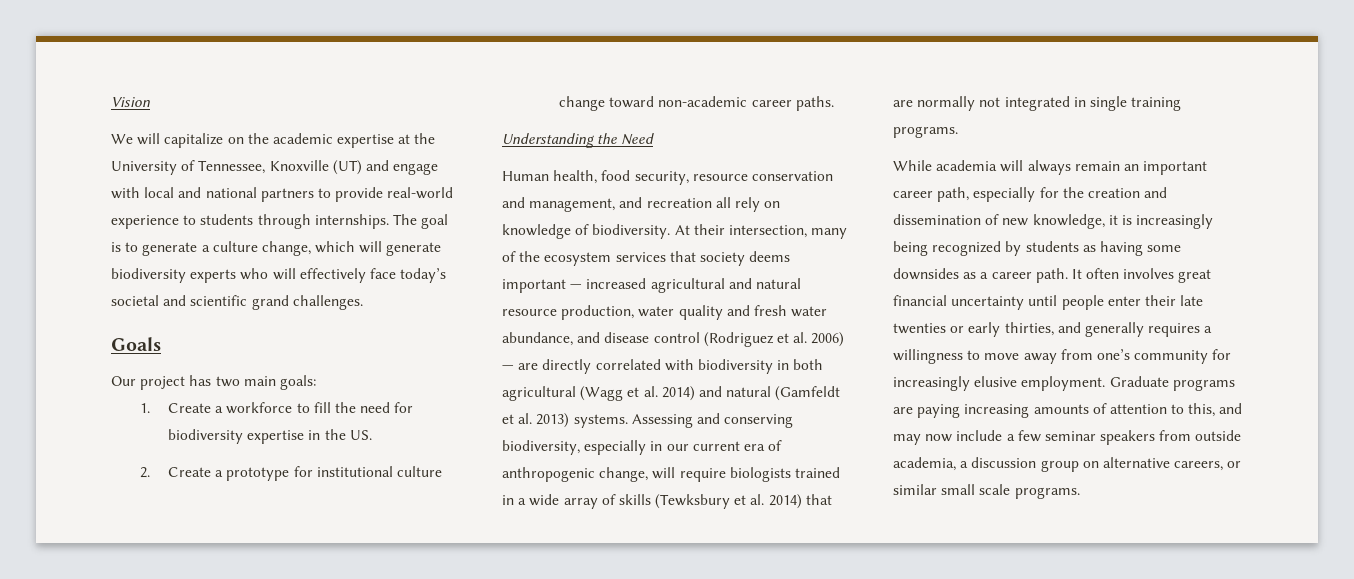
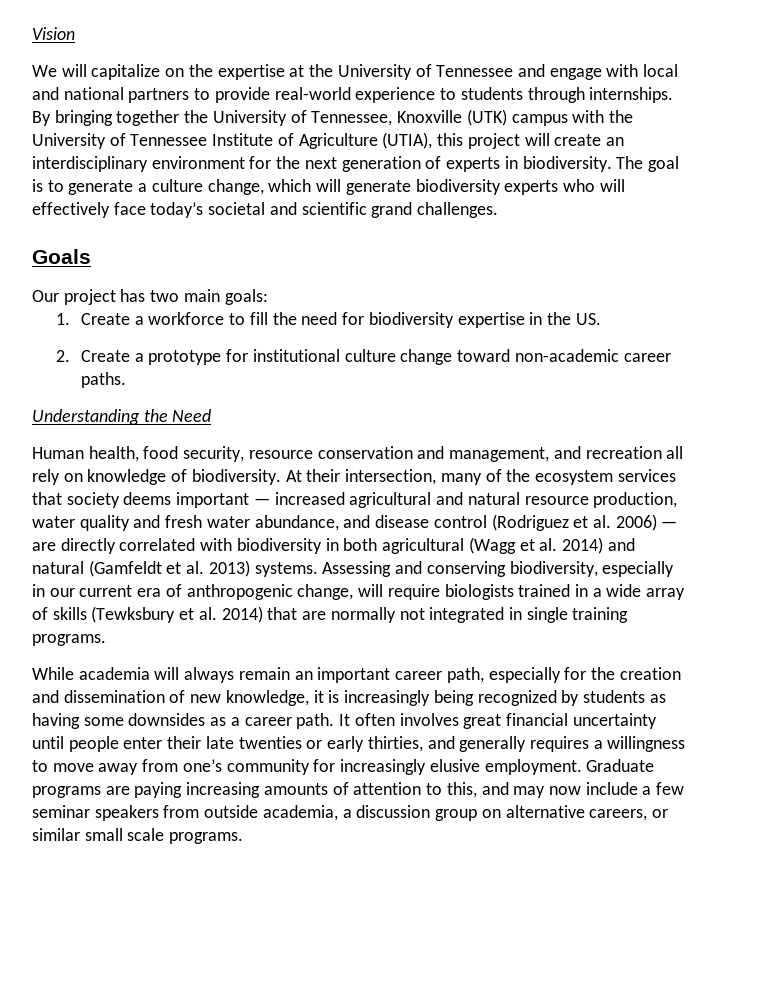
[272,133,333,144] academic -> (213, 70) none
[198,160,362,175] Tennessee, Knoxville (UT) -> [436,65,514,77] Tennessee
(389, 221) none -> [32,109,633,126] [32,132,624,149] [32,156,612,172] By bringing together the University of Tennessee, Knoxville (UTK) campus with the University of Tennessee Institute of Agriculture (UTIA), this project will create an interdisciplinary environment for the next generation of experts in biodiversity.

